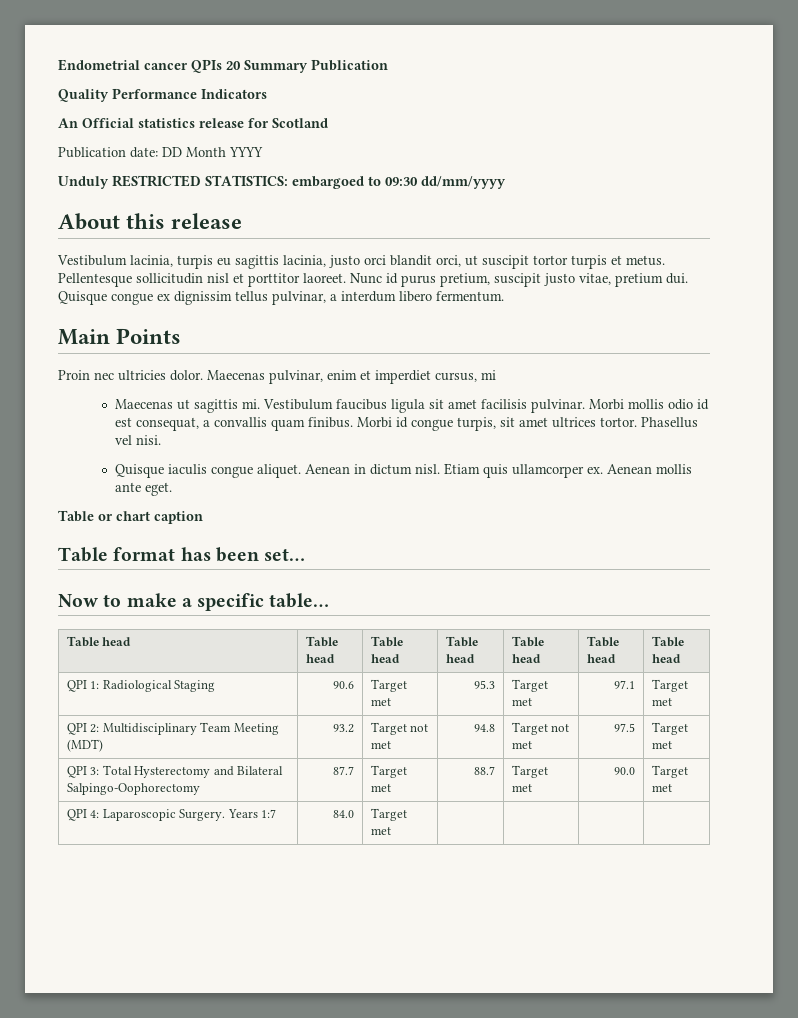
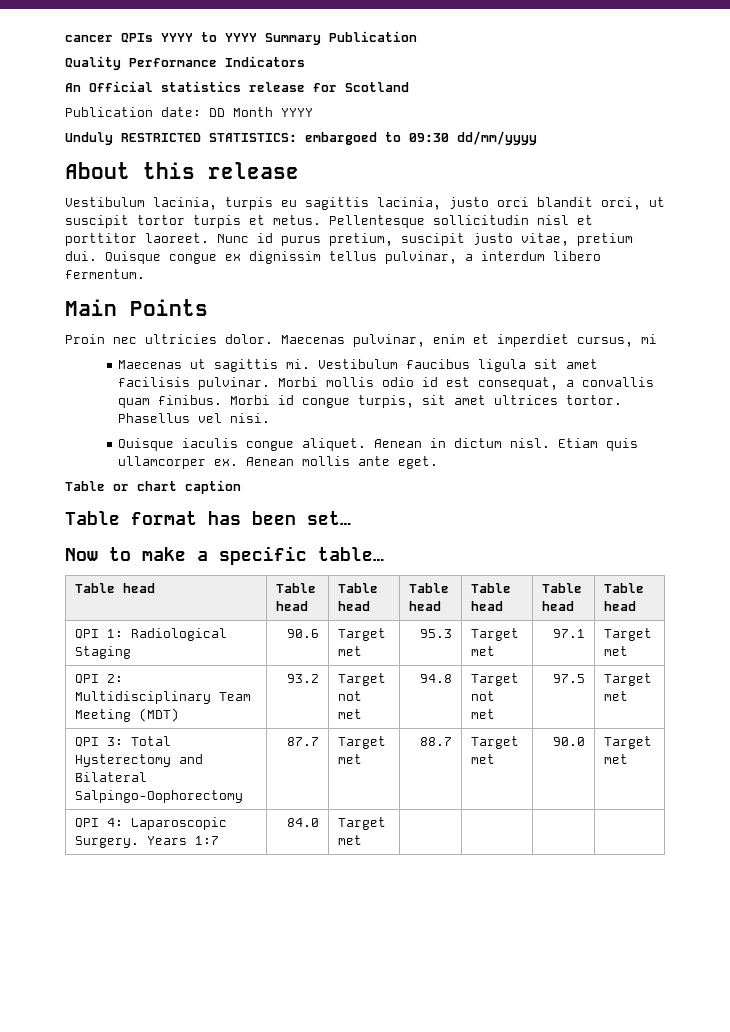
[58,59,140,71] Endometrial -> (65, 38) none
[226,61,241,70] 20 -> [161,32,257,42] YYYY to YYYY

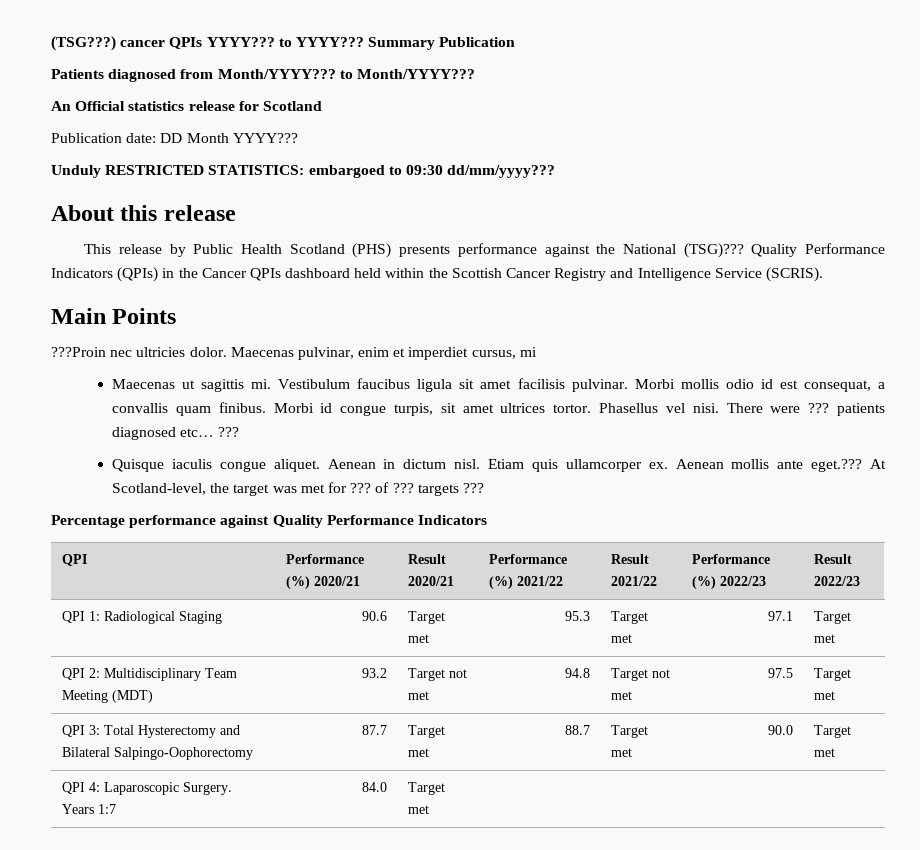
(65, 38) none -> [51,36,116,51] (TSG???)
[161,32,257,42] YYYY to YYYY -> [206,37,364,47] YYYY??? to YYYY???
[65,56,305,70] Quality Performance Indicators -> [51,69,475,82] Patients diagnosed from Month/YYYY??? to Month/YYYY???
[281,108,313,117] YYYY -> [232,133,298,143] YYYY???
[457,131,537,145] dd/mm/yyyy -> [447,165,556,178] dd/mm/yyyy???
[65,197,665,210] [65,215,593,228] [65,233,633,246] [65,251,601,264] [65,269,145,279] Vestibulum lacinia, turpis eu sagittis lacinia, justo orci blandit orci, ut suscipit tortor turpis et metus. Pellentesque sollicitudin nisl et porttitor laoreet. Nunc id purus pretium, suscipit justo vitae, pretium dui. Quisque congue ex dignissim tellus pulvinar, a interdum libero fermentum. -> [84,243,885,258] [51,267,823,282] This release by Public Health Scotland (PHS) presents performance against the National (TSG)??? Quality Performance Indicators (QPIs) in the Cancer QPIs dashboard held within the Scottish Cancer Registry and Intelligence Service (SCRIS).
[65,334,105,344] Proin -> [51,347,106,357] ???Proin
(271, 418) none -> [726,403,885,416] [112,427,240,440] There were ??? patients diagnosed etc… ???
[398,456,439,469] [65,480,241,494] [65,511,351,525] [65,546,384,565] [74,583,155,593] [275,583,316,593] [275,601,308,611] [337,583,378,593] [337,601,370,611] [408,583,449,593] [408,601,441,611] [470,583,511,593] [470,601,503,611] [541,583,582,593] [541,601,574,611] [603,583,644,593] [603,601,636,611] eget. // Table or chart caption // Table format has been set… // Now to make a specific table… // Table head | Table head | Table head | Table head | Table head | Table head | Table head -> [811,459,886,472] [112,482,484,496] [51,515,487,528] [62,554,88,566] [286,554,365,564] [286,576,361,589] [408,554,447,564] [408,576,455,586] [489,554,568,564] [489,576,564,589] [611,554,650,564] [611,576,658,586] [692,554,771,564] [692,576,767,589] [814,554,853,564] [814,576,861,586] eget.??? At Scotland-level, the target was met for ??? of ??? targets ??? // Percentage performance against Quality Performance Indicators // QPI | Performance (%) 2020/21 | Result 2020/21 | Performance (%) 2021/22 | Result 2021/22 | Performance (%) 2022/23 | Result 2022/23

